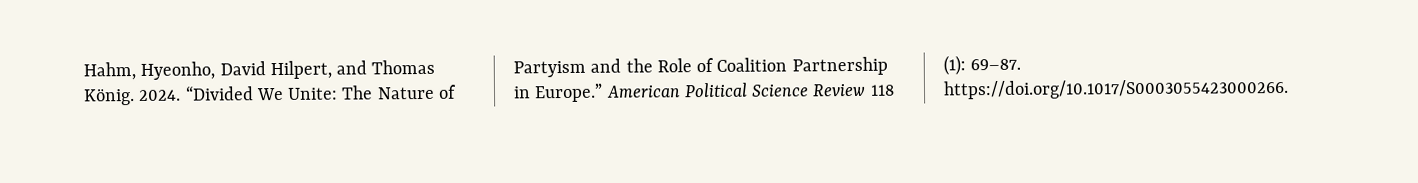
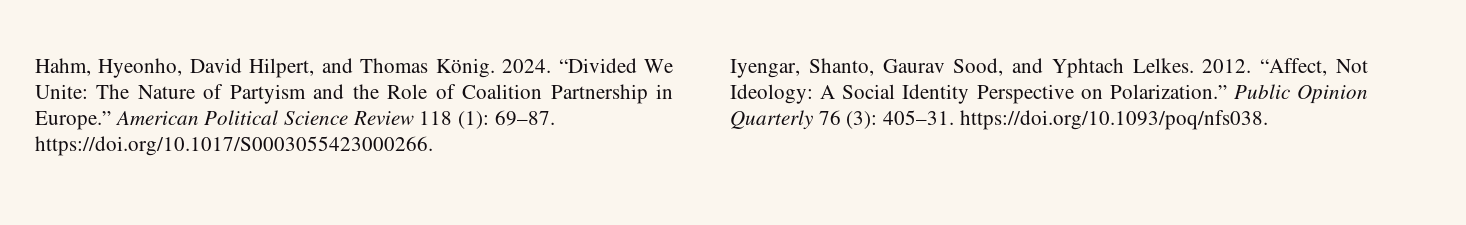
(1289, 89) none -> [730,58,1368,78] [730,84,1368,104] [730,110,1268,130] // Iyengar, Shanto, Gaurav Sood, and Yphtach Lelkes. 2012. “Affect, Not Ideology: A Social Identity Perspective on Polarization.” Public Opinion Quarterly 76 (3): 405–31. https://doi.org/10.1093/poq/nfs038.

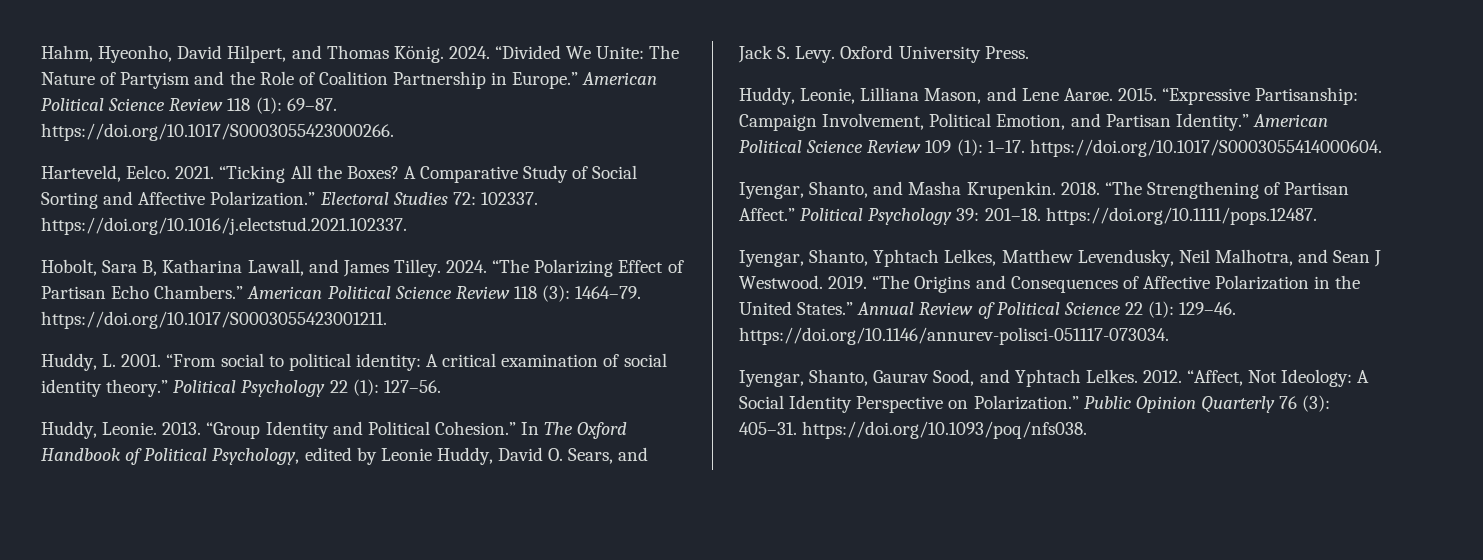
(433, 146) none -> [41,165,638,183] [41,191,538,209] [41,217,407,235] [41,259,684,277] [41,285,642,302] [41,311,387,329] [41,353,667,371] [41,379,441,397] [41,421,628,439] [41,447,649,465] [738,45,1029,63] [739,87,1359,105] [739,113,1328,131] [739,139,1382,157] [739,181,1350,199] [739,207,1317,225] [739,249,1382,267] [739,275,1361,293] [739,301,1237,319] [739,327,1169,345] // Harteveld, Eelco. 2021. “Ticking All the Boxes? A Comparative Study of Social Sorting and Affective Polarization.” Electoral Studies 72: 102337. https://doi.org/10.1016/j.electstud.2021.102337. // Hobolt, Sara B, Katharina Lawall, and James Tilley. 2024. “The Polarizing Effect of Partisan Echo Chambers.” American Political Science Review 118 (3): 1464–79. https://doi.org/10.1017/S0003055423001211. // Huddy, L. 2001. “From social to political identity: A critical examination of social identity theory.” Political Psychology 22 (1): 127–56. // Huddy, Leonie. 2013. “Group Identity and Political Cohesion.” In The Oxford Handbook of Political Psychology, edited by Leonie Huddy, David O. Sears, and Jack S. Levy. Oxford University Press. // Huddy, Leonie, Lilliana Mason, and Lene Aarøe. 2015. “Expressive Partisanship: Campaign Involvement, Political Emotion, and Partisan Identity.” American Political Science Review 109 (1): 1–17. https://doi.org/10.1017/S0003055414000604. // Iyengar, Shanto, and Masha Krupenkin. 2018. “The Strengthening of Partisan Affect.” Political Psychology 39: 201–18. https://doi.org/10.1111/pops.12487. // Iyengar, Shanto, Yphtach Lelkes, Matthew Levendusky, Neil Malhotra, and Sean J Westwood. 2019. “The Origins and Consequences of Affective Polarization in the United States.” Annual Review of Political Science 22 (1): 129–46. https://doi.org/10.1146/annurev-polisci-051117-073034.

